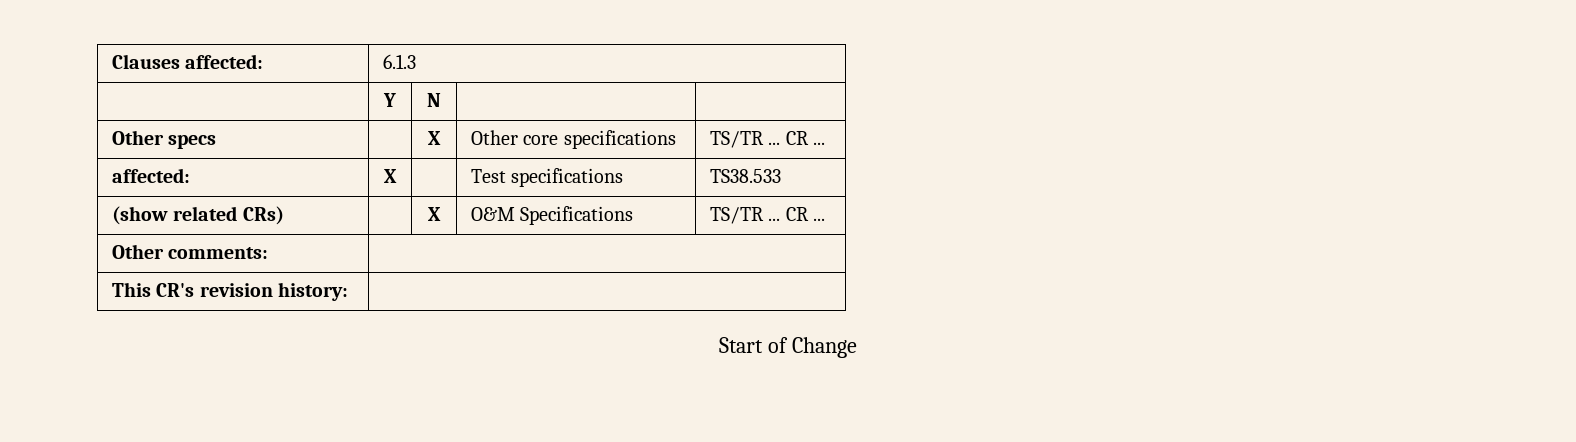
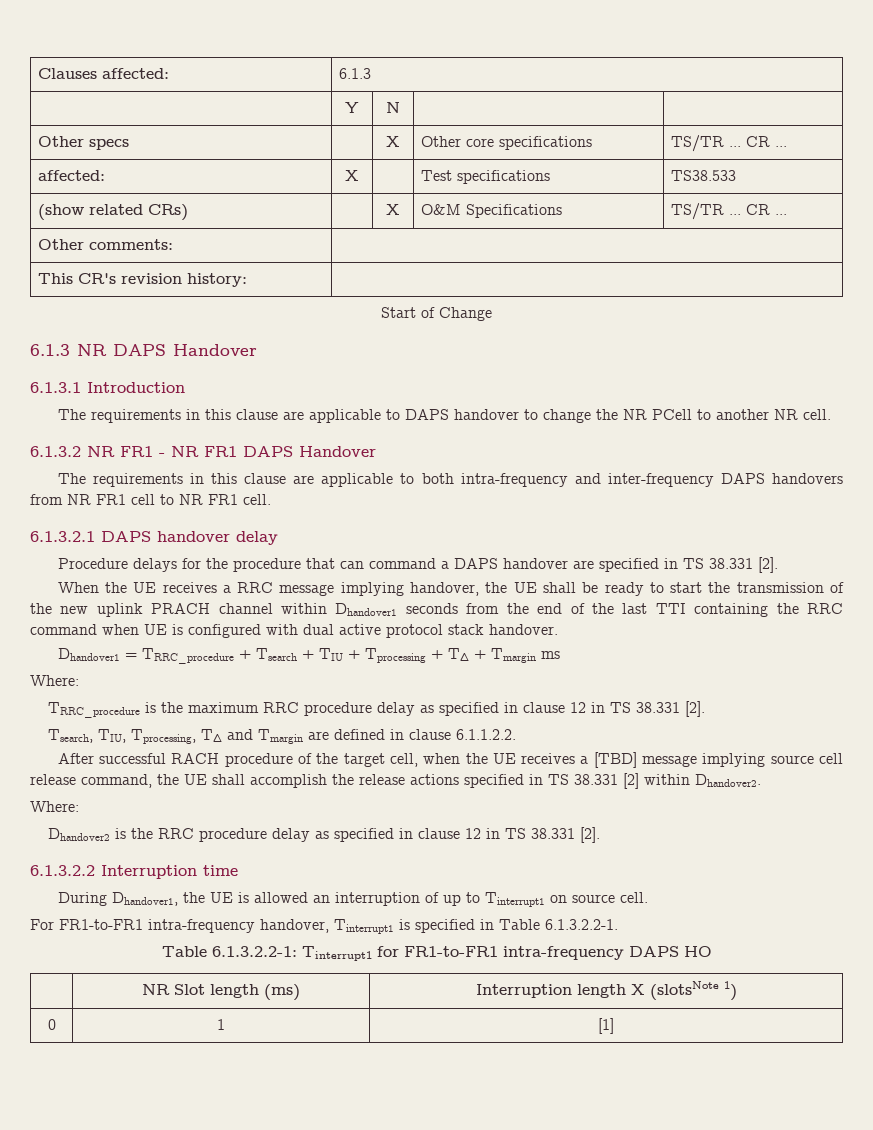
(857, 347) none -> [30,344,257,356] [30,382,185,393] [57,409,831,423] [30,446,376,457] [57,473,843,487] [30,494,271,505] [30,531,278,545] [57,557,778,573] [57,582,844,596] [30,603,843,617] [30,624,558,638] [57,648,560,664] [30,675,79,686] [48,701,706,718] [48,729,517,744] [57,752,844,768] [30,773,761,789] [30,801,79,812] [48,827,601,843] [30,865,238,879] [57,892,648,907] [30,919,618,934] [161,946,712,961] [142,984,300,1001] [475,981,737,1001] [47,1019,56,1030] [217,1019,225,1030] [598,1018,614,1034] // 6.1.3 NR DAPS Handover // 6.1.3.1 Introduction // The requirements in this clause are applicable to DAPS handover to change the NR PCell to another NR cell. // 6.1.3.2 NR FR1 - NR FR1 DAPS Handover // The requirements in this clause are applicable to both intra-frequency and inter-frequency DAPS handovers from NR FR1 cell to NR FR1 cell. // 6.1.3.2.1 DAPS handover delay // Procedure delays for the procedure that can command a DAPS handover are specified in TS 38.331 [2]. // When the UE receives a RRC message implying handover, the UE shall be ready to start the transmission of the new uplink PRACH channel within Dhandover1 seconds from the end of the last TTI containing the RRC command when UE is configured with dual active protocol stack handover. // Dhandover1 = TRRC_procedure + Tsearch + TIU + Tprocessing + T∆ + Tmargin ms // Where: // TRRC_procedure is the maximum RRC procedure delay as specified in clause 12 in TS 38.331 [2]. // Tsearch, TIU, Tprocessing, T∆ and Tmargin are defined in clause 6.1.1.2.2. // After successful RACH procedure of the target cell, when the UE receives a [TBD] message implying source cell release command, the UE shall accomplish the release actions specified in TS 38.331 [2] within Dhandover2. // Where: // Dhandover2 is the RRC procedure delay as specified in clause 12 in TS 38.331 [2]. // 6.1.3.2.2 Interruption time // During Dhandover1, the UE is allowed an interruption of up to Tinterrupt1 on source cell. // For FR1-to-FR1 intra-frequency handover, Tinterrupt1 is specified in Table 6.1.3.2.2-1. // Table 6.1.3.2.2-1: Tinterrupt1 for FR1-to-FR1 intra-frequency DAPS HO // | NR Slot length (ms) | Interruption length X (slotsNote 1) // 0 | 1 | [1]

